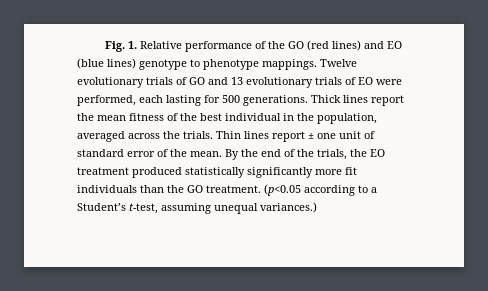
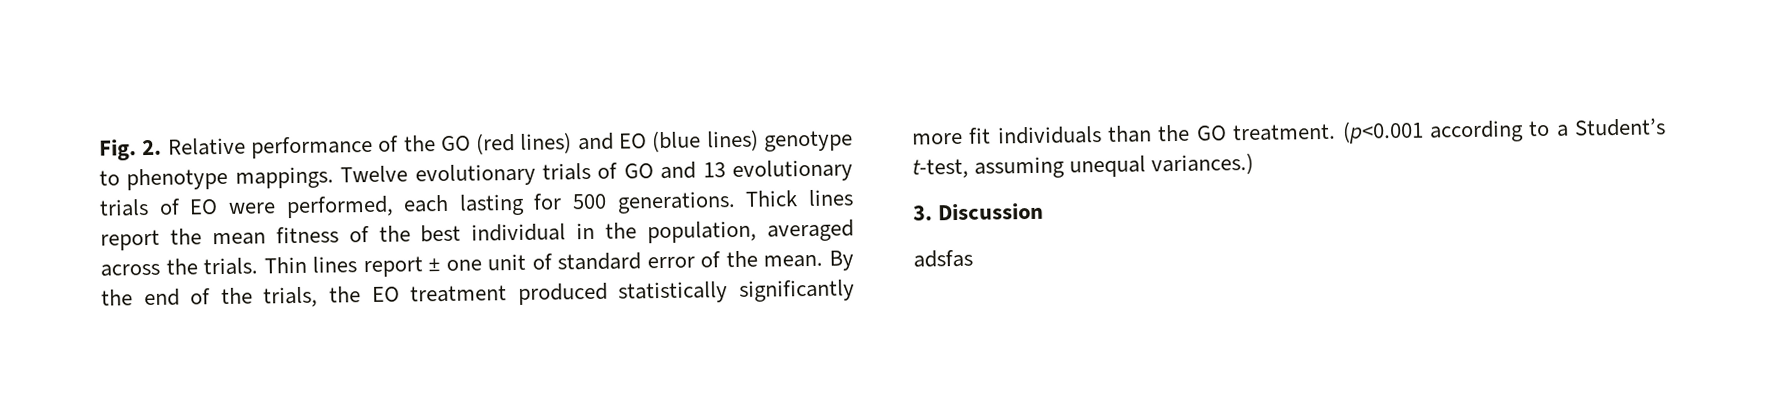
[127,41,137,49] 1. -> [142,139,163,156] 2.
[264,184,301,196] (p<0.05 -> [1341,120,1424,144] (p<0.001
(317, 207) none -> [913,202,1045,221] [913,249,973,268] // 3. Discussion // adsfas

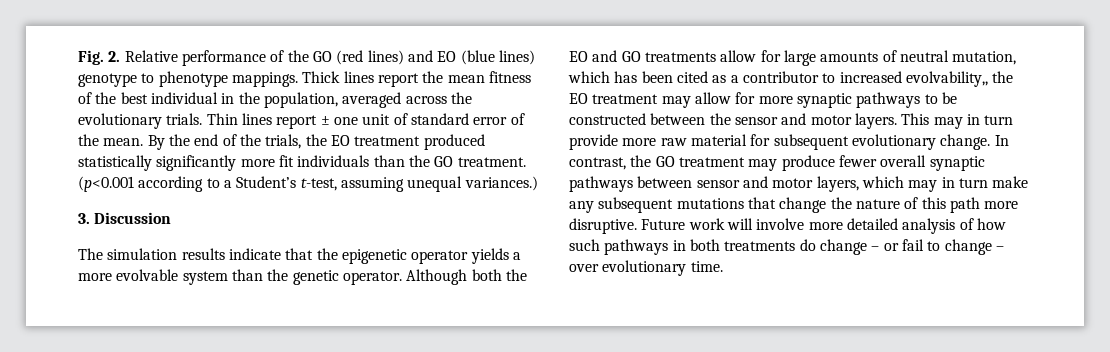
[340,159,853,187] [99,191,736,219] Twelve evolutionary trials of GO and 13 evolutionary trials of EO were performed, each lasting for 500 generations. -> (298, 79) none
(198, 266) none -> [78,113,162,129] evolutionary
[913,249,973,268] adsfas -> [78,248,521,264] [78,269,527,285] [569,50,1017,66] [568,71,1014,87] [569,92,957,108] [569,113,1014,129] [569,134,1009,150] [569,155,985,171] [569,176,1029,192] [569,197,1019,213] [569,218,1006,234] [569,239,1004,255] [569,260,723,276] The simulation results indicate that the epigenetic operator yields a more evolvable system than the genetic operator. Although both the EO and GO treatments allow for large amounts of neutral mutation, which has been cited as a contributor to increased evolvability,, the EO treatment may allow for more synaptic pathways to be constructed between the sensor and motor layers. This may in turn provide more raw material for subsequent evolutionary change. In contrast, the GO treatment may produce fewer overall synaptic pathways between sensor and motor layers, which may in turn make any subsequent mutations that change the nature of this path more disruptive. Future work will involve more detailed analysis of how such pathways in both treatments do change – or fail to change – over evolutionary time.

